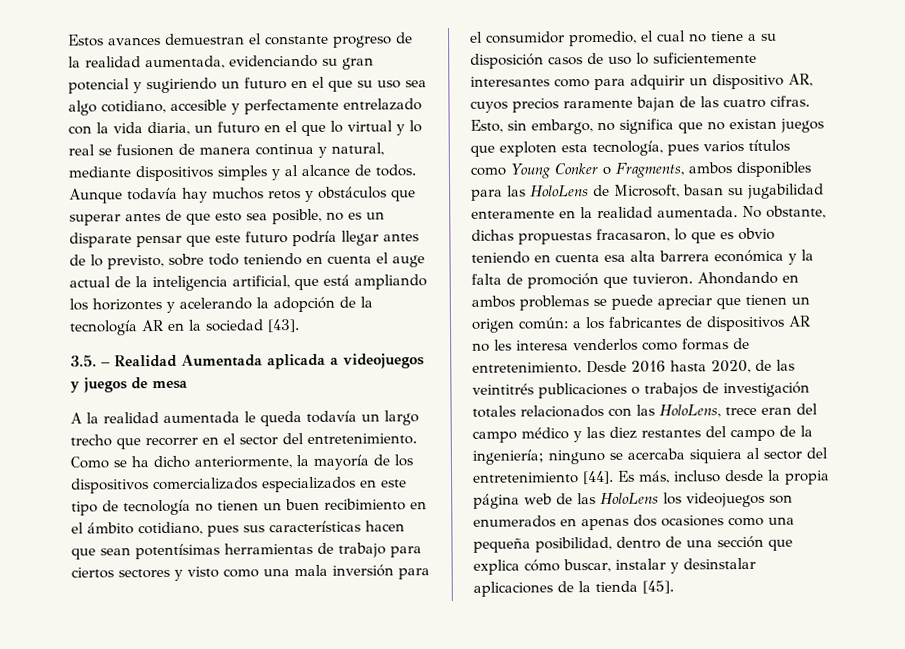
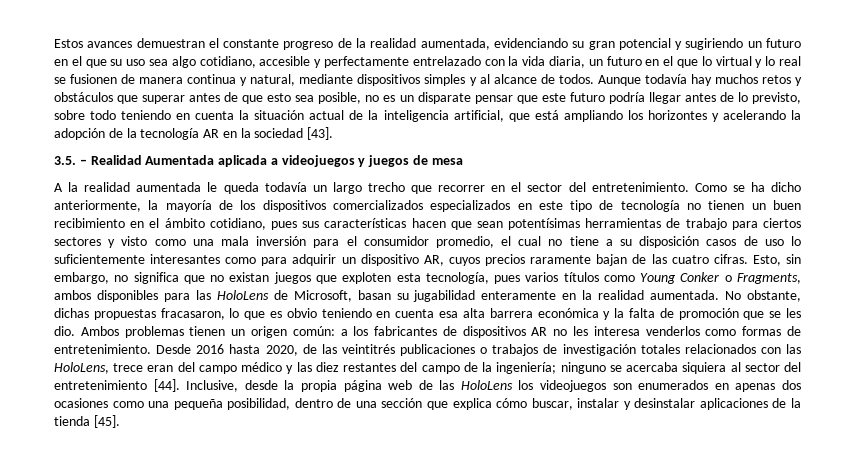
[376,252,425,268] el auge -> [239,110,305,120] la situación
[632,271,799,285] [471,294,741,311] tuvieron. Ahondando en ambos problemas se puede apreciar que -> [769,308,802,318] [54,326,184,338] se les dio. Ambos problemas
[618,470,721,484] Es más, incluso -> [186,380,239,392] Inclusive,

